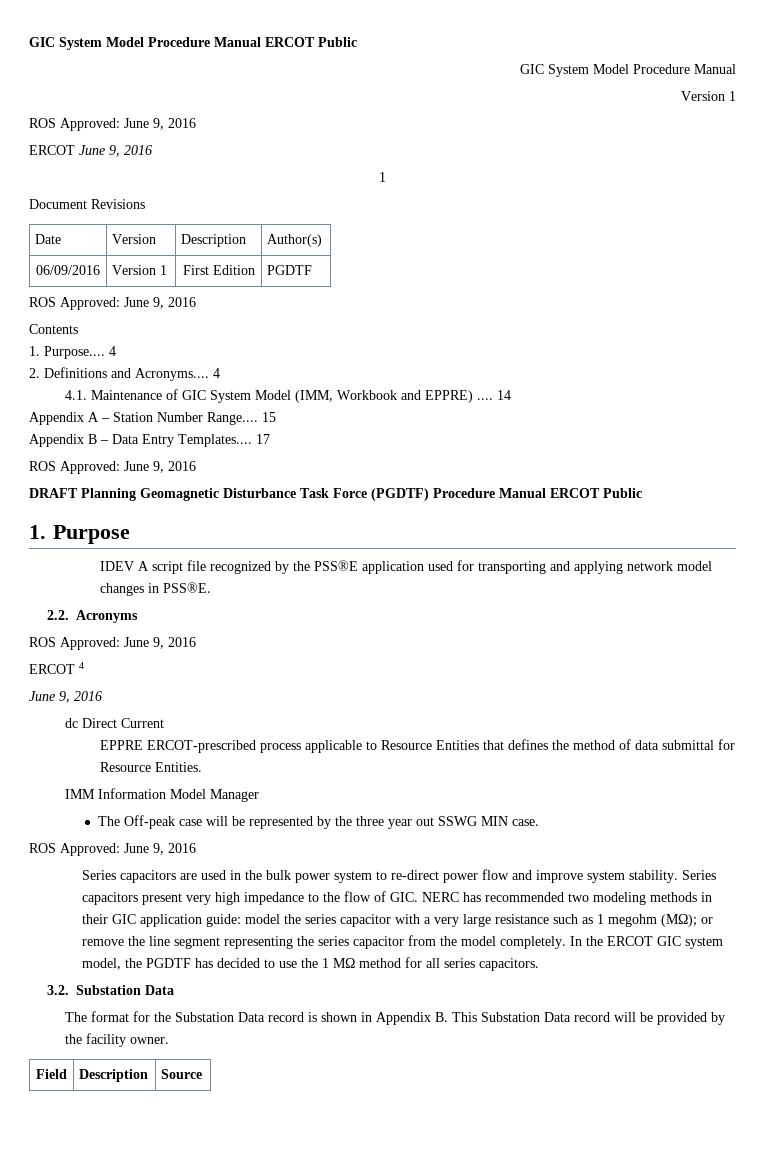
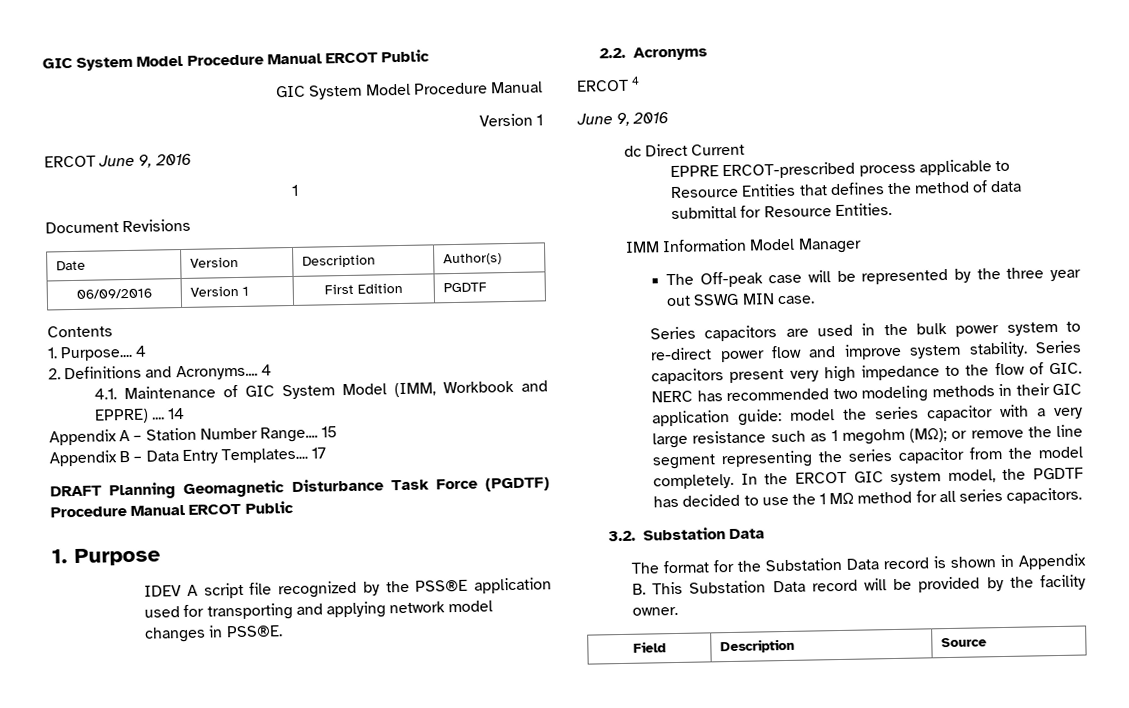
[29,118,196,131] // ROS Approved: June 9, 2016 -> (543, 120) none
[29,297,196,310] // ROS Approved: June 9, 2016 -> (488, 287) none
[29,461,196,474] // ROS Approved: June 9, 2016 -> (327, 453) none
[29,637,196,650] // ROS Approved: June 9, 2016 -> (708, 53) none
[29,843,196,856] // ROS Approved: June 9, 2016 -> (815, 300) none

